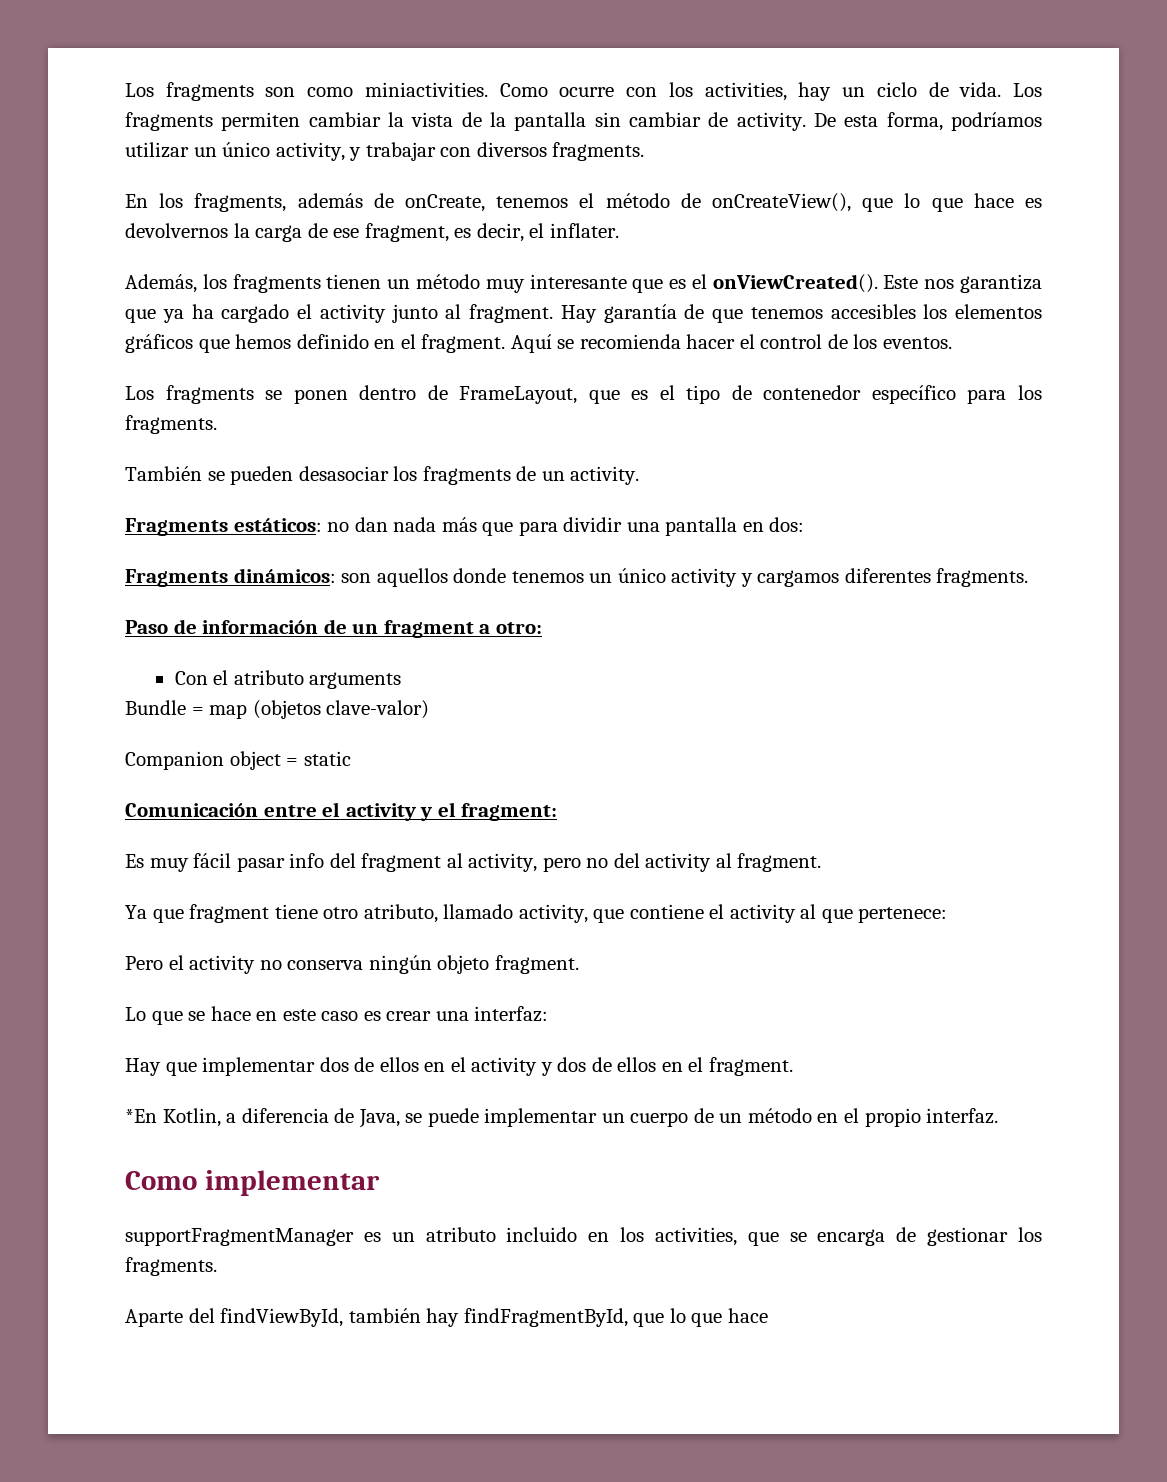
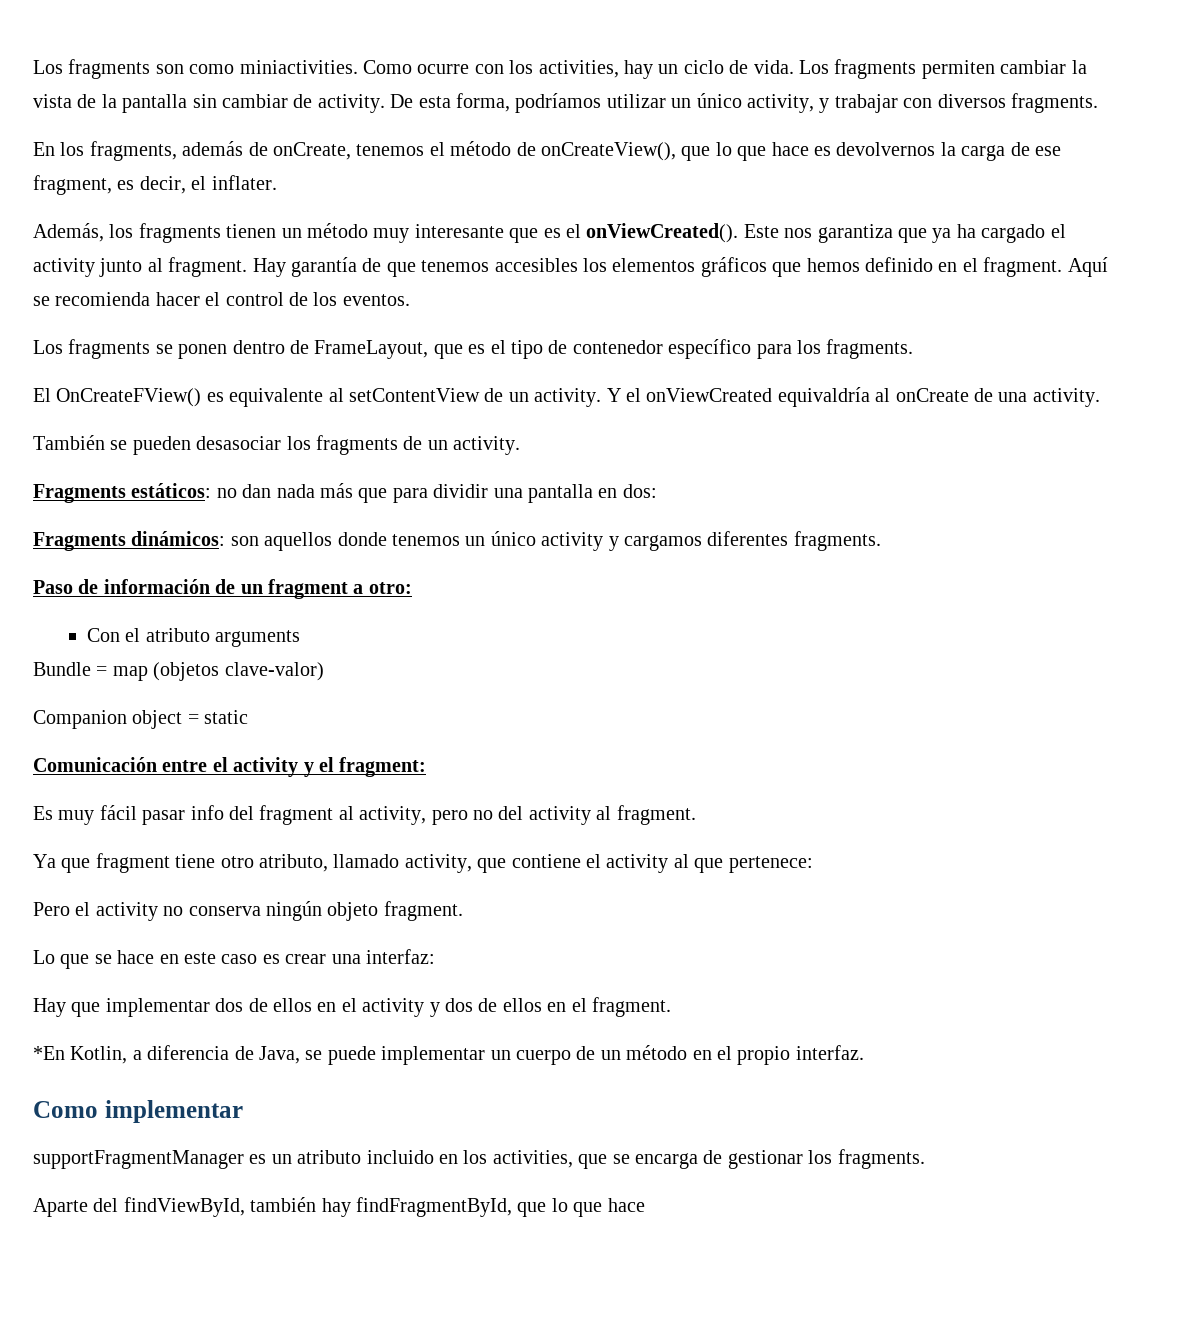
(217, 424) none -> [33,387,1100,407] // El OnCreateFView() es equivalente al setContentView de un activity. Y el onViewCreated equivaldría al onCreate de una activity.

